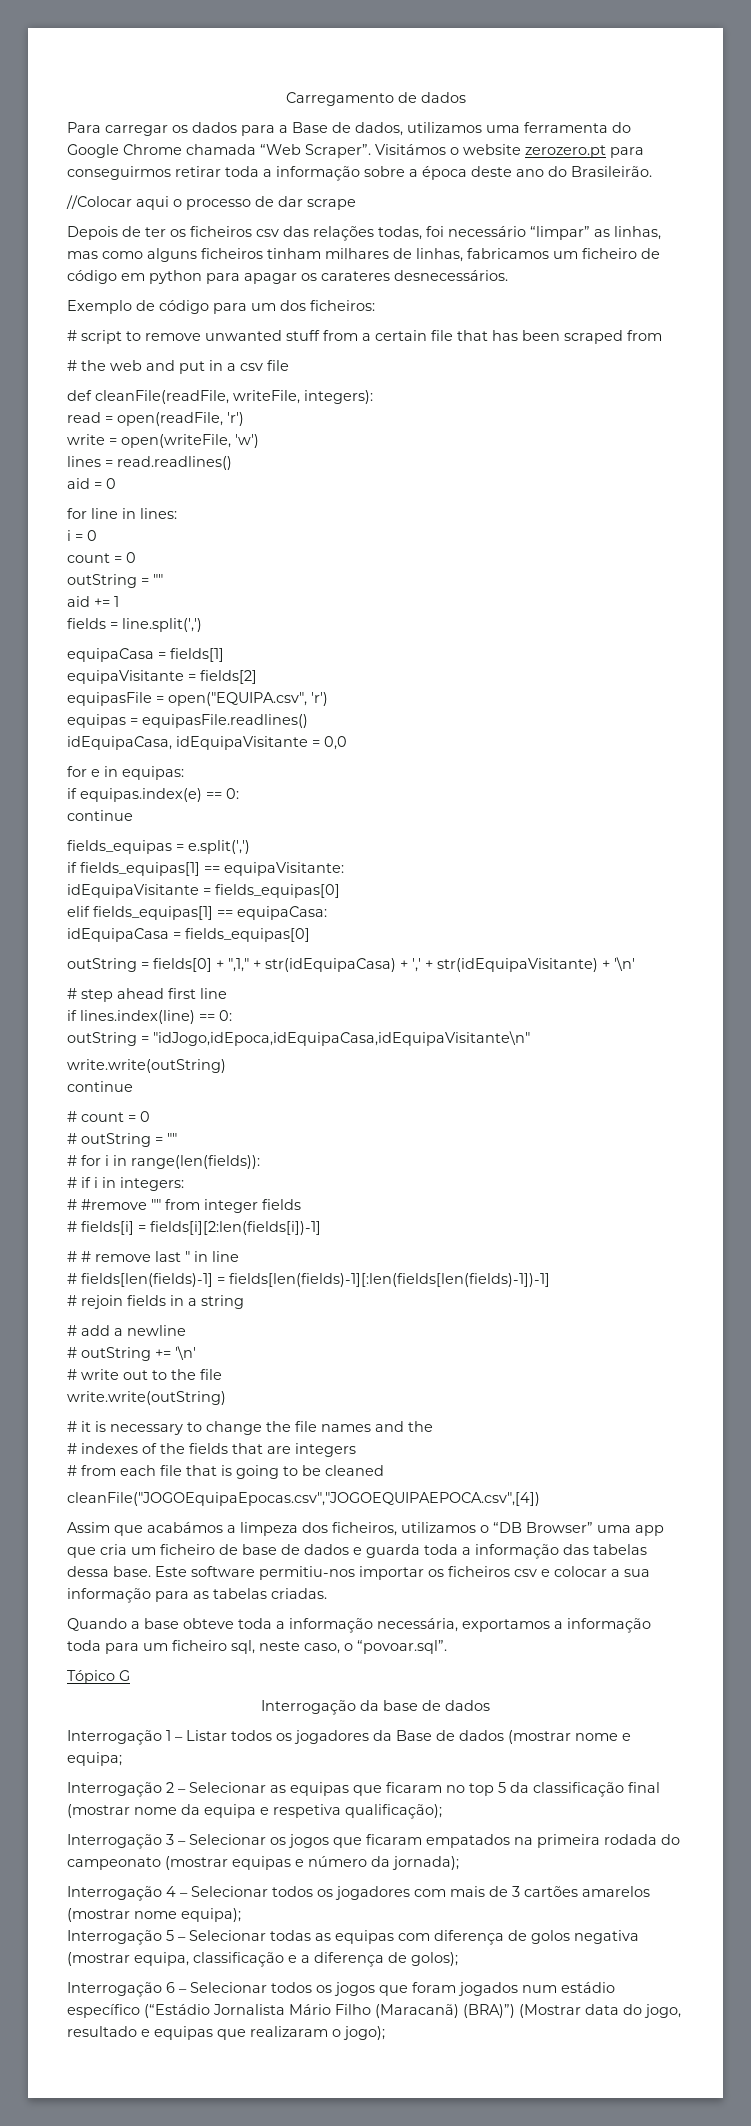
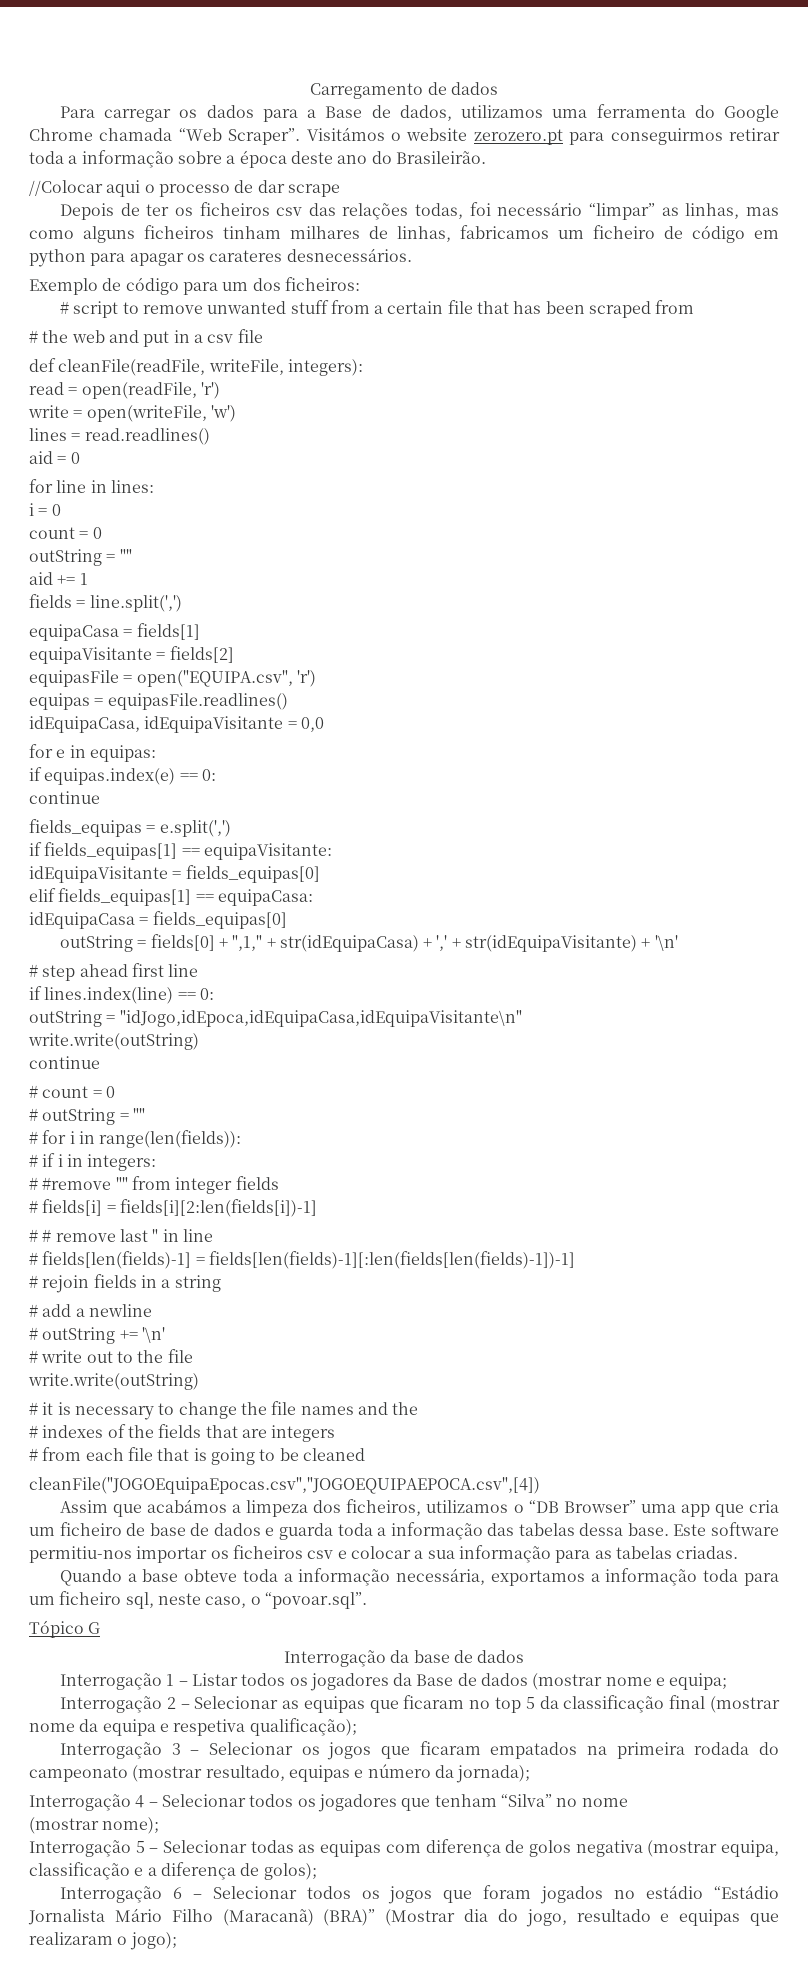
(228, 1863) none -> [205,1765,285,1781] resultado,
[414,1886,650,1897] [67,1908,241,1922] com mais de 3 cartões amarelos (mostrar nome equipa); -> [401,1794,628,1811] [29,1817,160,1834] que tenham “Silva” no nome // (mostrar nome);
[522,1982,615,1993] [67,2004,210,2018] num estádio específico (“Estádio -> [614,1885,779,1899] no estádio “Estádio
[463,2004,619,2018] (BRA)”) (Mostrar data -> [323,1909,488,1926] (BRA)” (Mostrar dia

